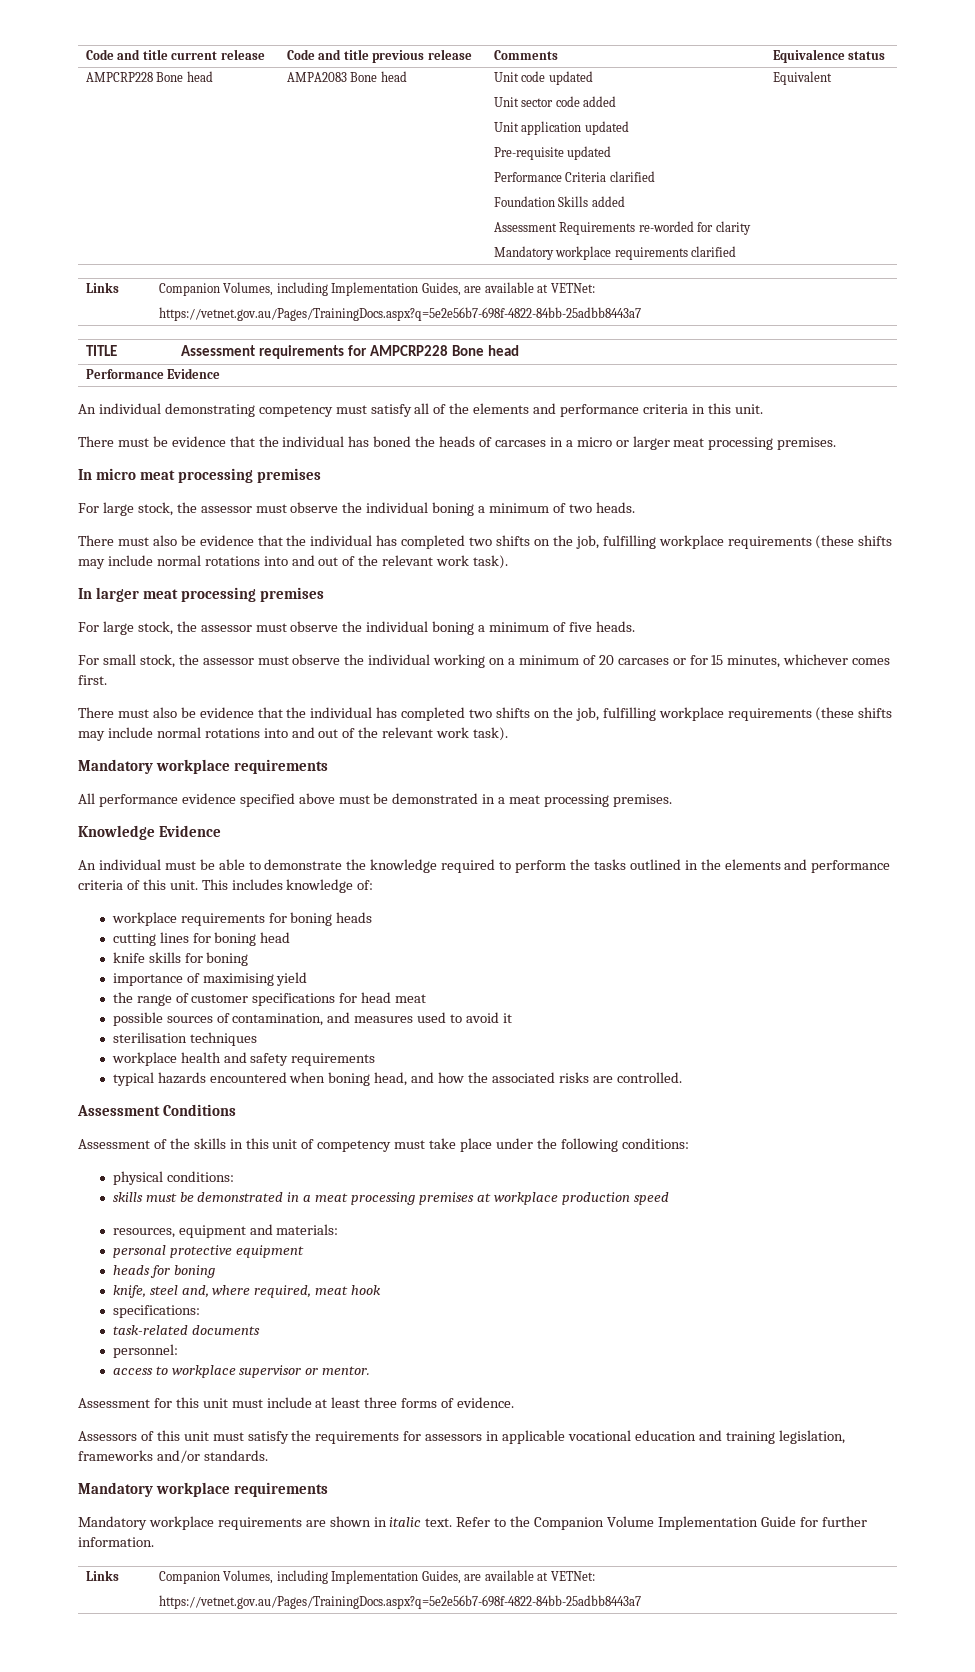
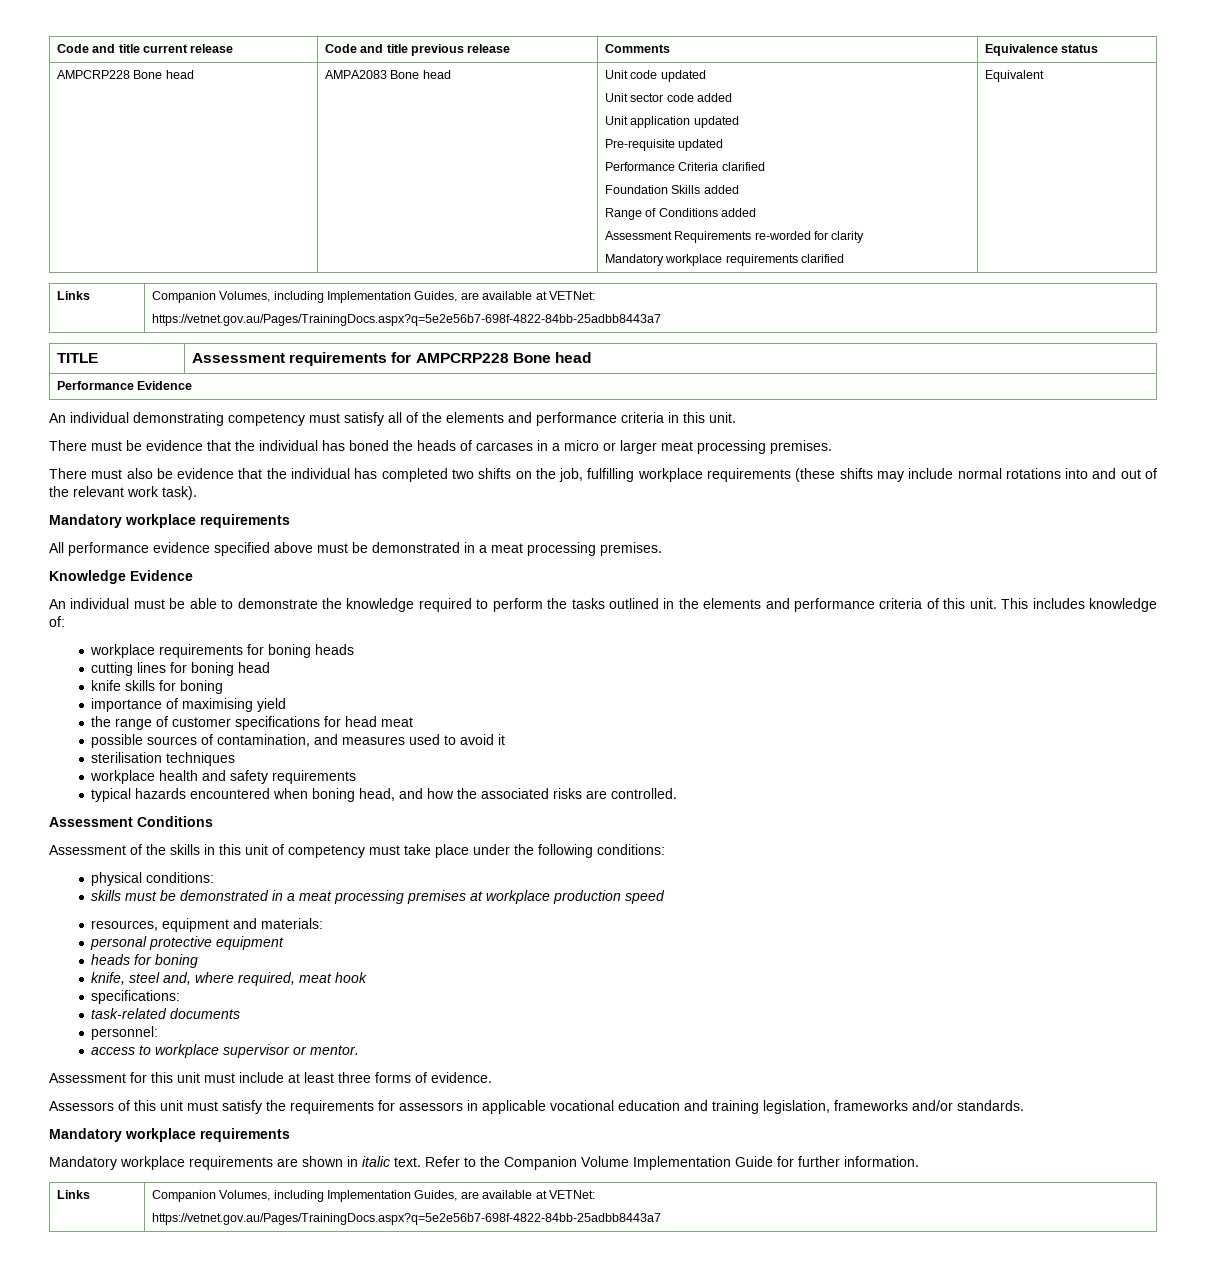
(625, 201) none -> [604,208,757,220] // Range of Conditions added
[78,468,321,483] [78,502,635,516] [78,535,893,549] [78,555,509,569] [78,587,324,602] [78,621,635,635] [78,654,891,668] [78,675,107,685] // In micro meat processing premises // For large stock, the assessor must observe the individual boning a minimum of two heads. // There must also be evidence that the individual has completed two shifts on the job, fulfilling workplace requirements (these shifts may include normal rotations into and out of the relevant work task). // In larger meat processing premises // For large stock, the assessor must observe the individual boning a minimum of five heads. // For small stock, the assessor must observe the individual working on a minimum of 20 carcases or for 15 minutes, whichever comes first. -> (832, 447) none

